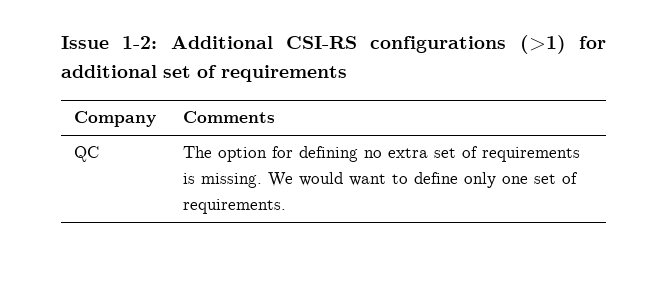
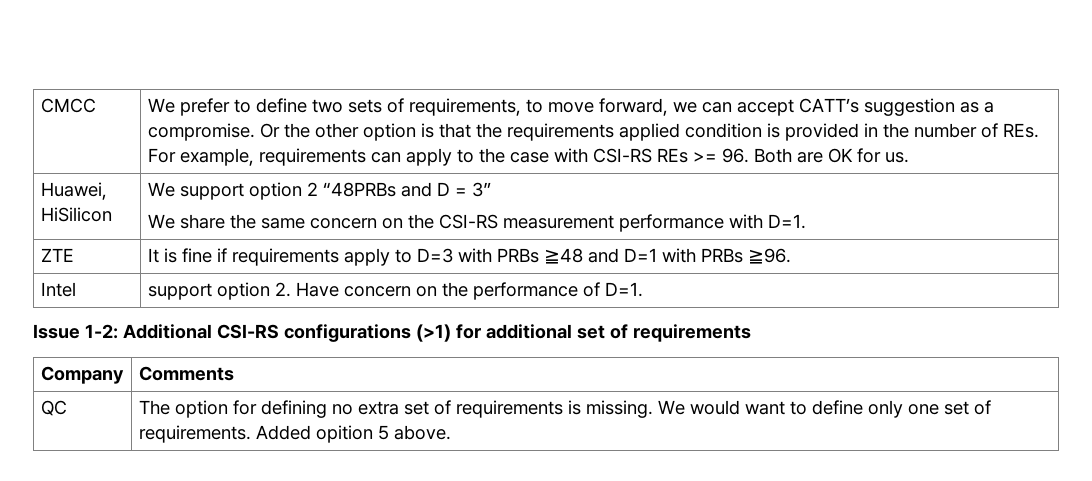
(61, 42) none -> [40,98,96,113] [147,98,994,116] [147,123,1039,141] [147,148,909,166] [40,182,107,200] [40,207,112,222] [147,182,491,200] [147,214,806,232] [40,248,74,262] [147,248,791,266] [40,282,76,297] [147,282,643,300] CMCC | We prefer to define two sets of requirements, to move forward, we can accept CATT’s suggestion as a compromise. Or the other option is that the requirements applied condition is provided in the number of REs. For example, requirements can apply to the case with CSI-RS REs >= 96. Both are OK for us. // Huawei, HiSilicon | We support option 2 “48PRBs and D = 3” // We share the same concern on the CSI-RS measurement performance with D=1. // ZTE | It is fine if requirements apply to D=3 with PRBs ≧48 and D=1 with PRBs ≧96. // Intel | support option 2. Have concern on the performance of D=1. //
(287, 206) none -> [255,425,451,443] Added opition 5 above.

